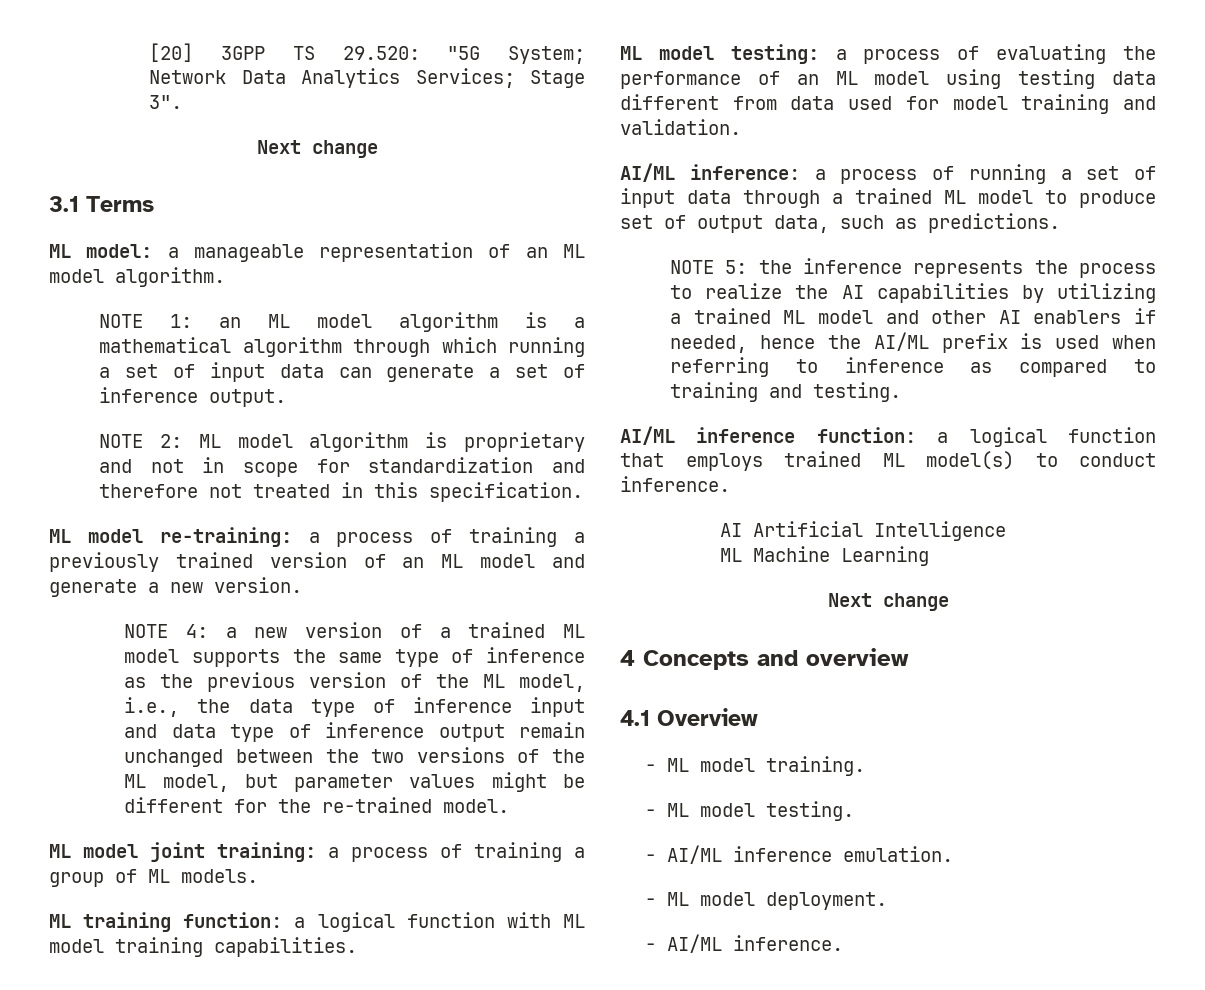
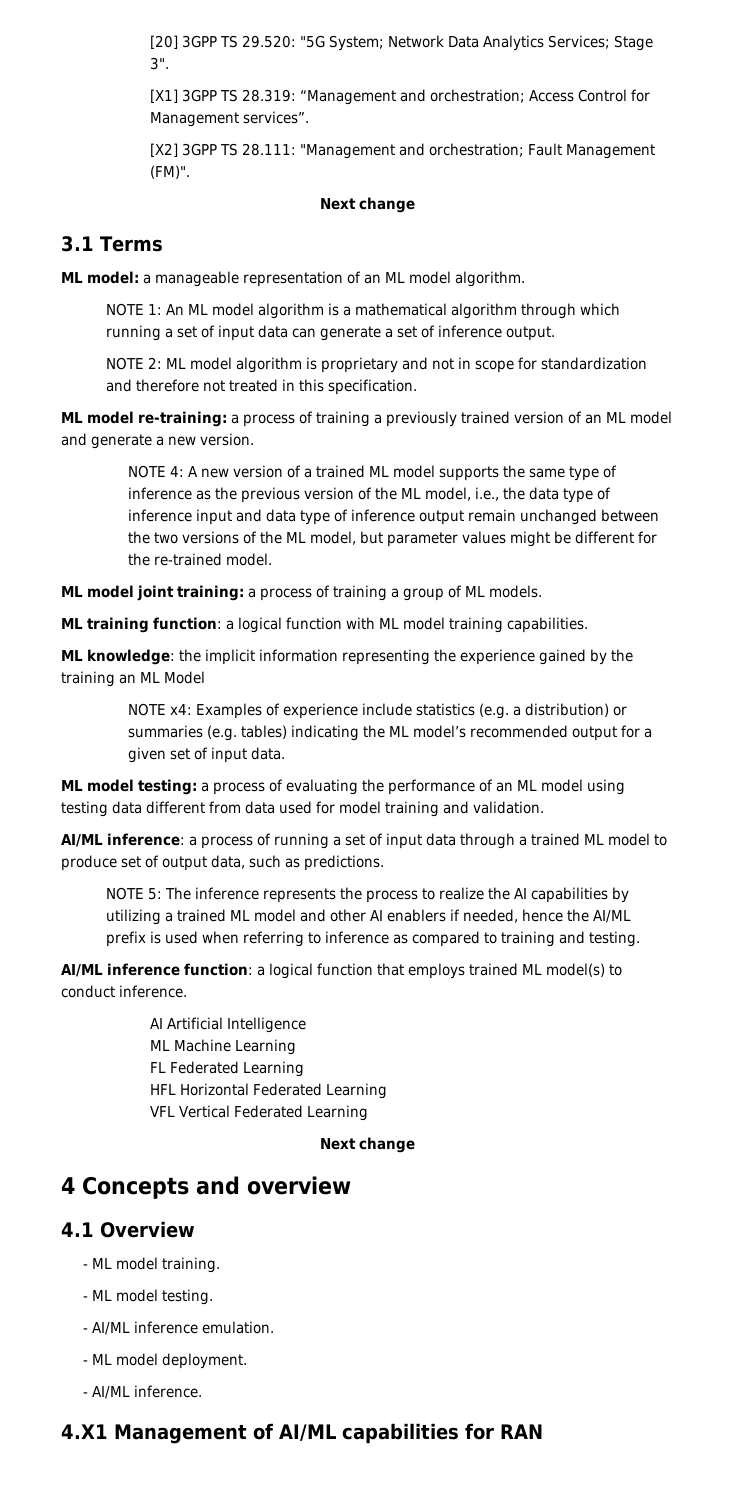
(183, 102) none -> [150,89,651,105] [150,111,310,127] [150,143,656,159] [150,165,191,179] // [X1] 3GPP TS 28.319: “Management and orchestration; Access Control for Management services”. // [X2] 3GPP TS 28.111: "Management and orchestration; Fault Management (FM)".
[219,317,242,328] an -> [165,304,184,315] An
[225,627,237,638] a -> [187,466,198,477] A
(357, 947) none -> [61,649,633,665] [61,671,205,687] [127,703,627,719] [127,725,652,741] [127,747,285,763] // ML knowledge: the implicit information representing the experience gained by the training an ML Model // NOTE x4: Examples of experience include statistics (e.g. a distribution) or summaries (e.g. tables) indicating the ML model’s recommended output for a given set of input data.
[758,260,792,274] the -> [164,887,191,900] The
(930, 556) none -> [150,1061,305,1077] [150,1083,388,1099] [150,1105,369,1121] // FL Federated Learning // HFL Horizontal Federated Learning // VFL Vertical Federated Learning
(844, 943) none -> [61,1423,543,1444] // 4.X1 Management of AI/ML capabilities for RAN

